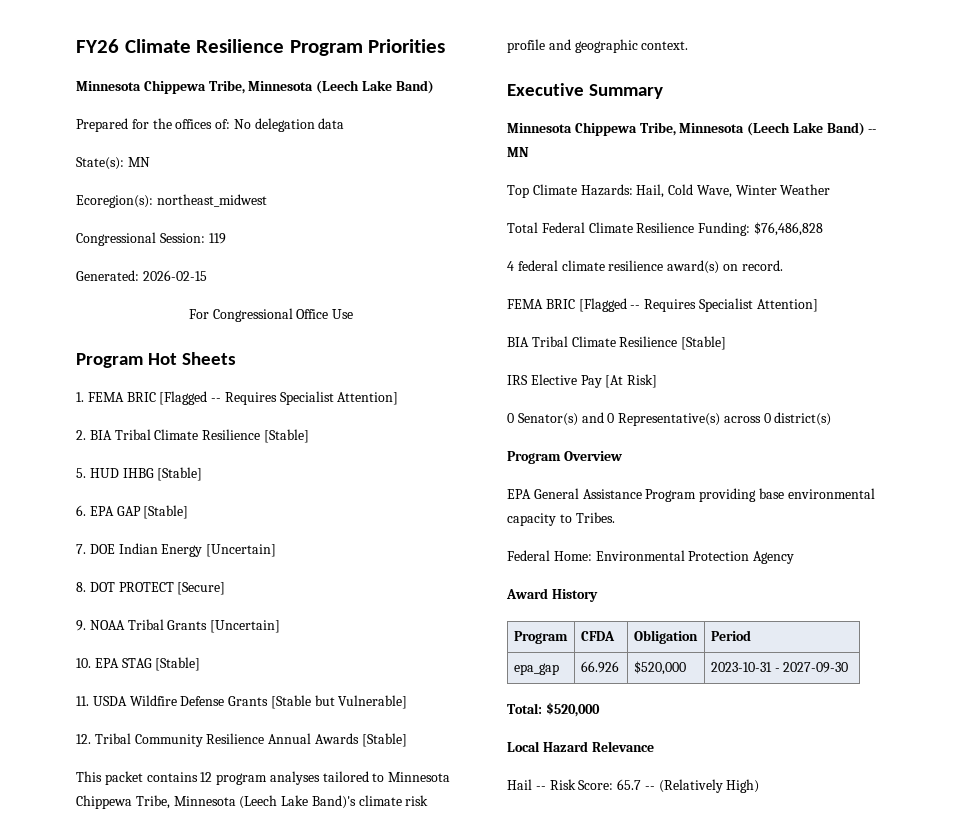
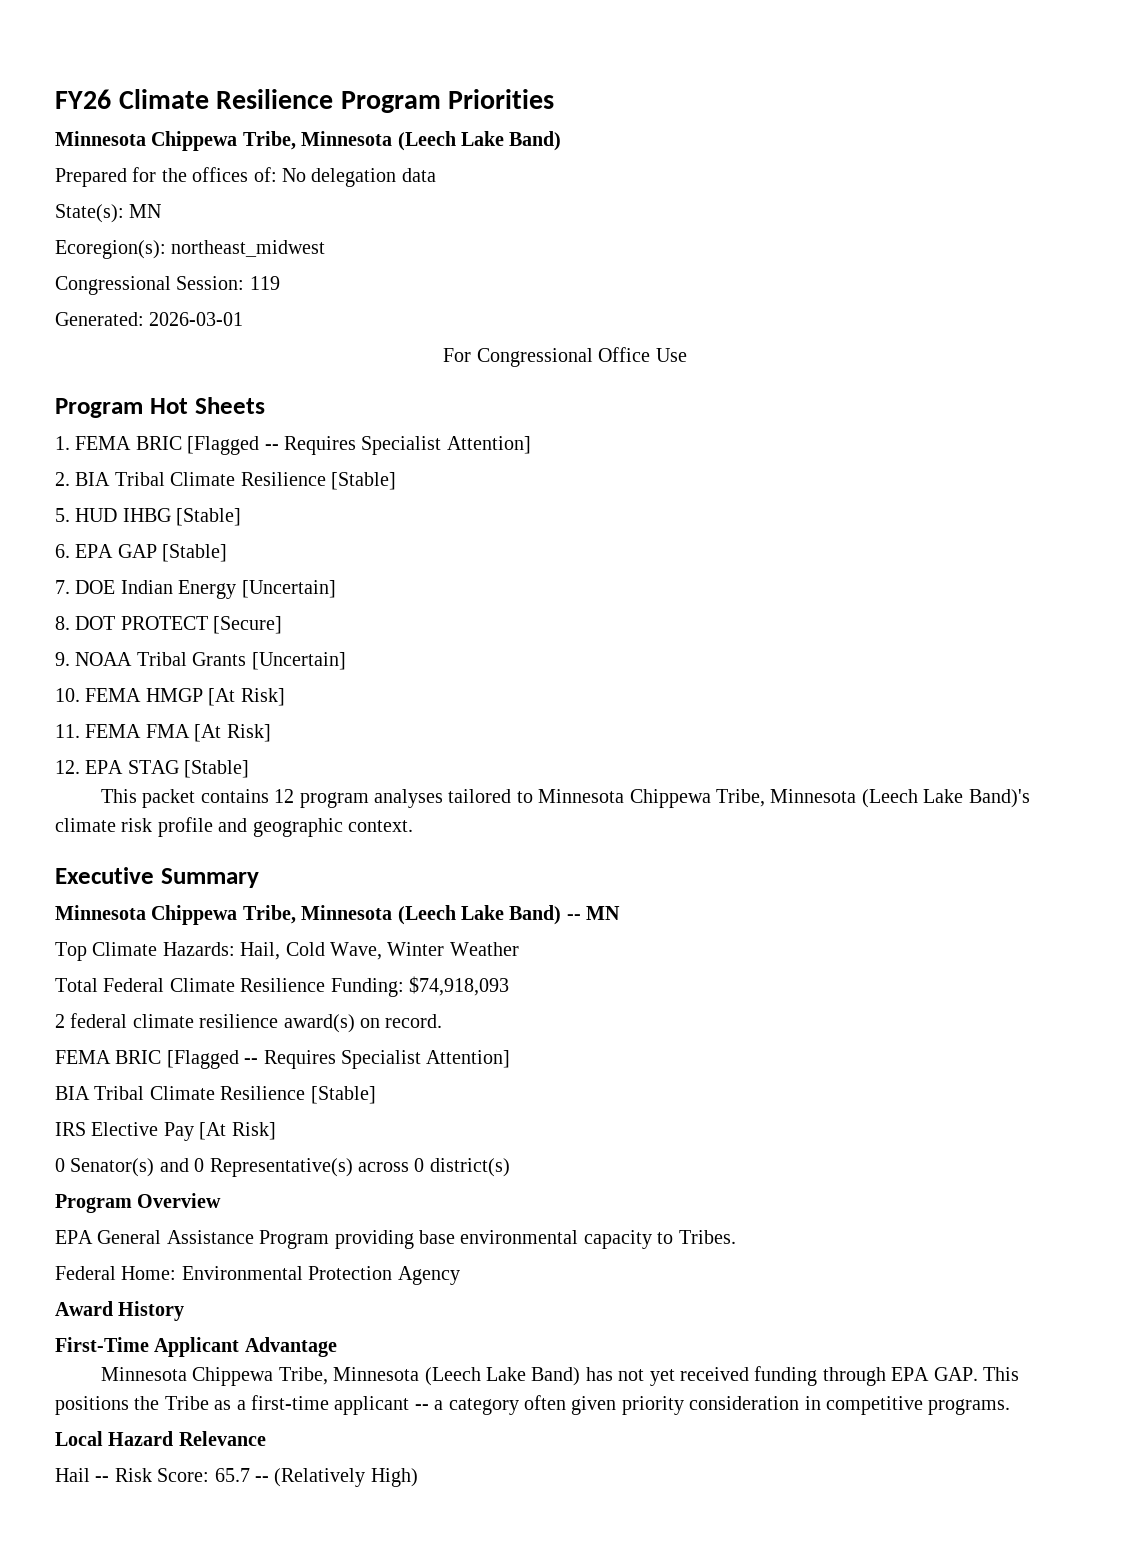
[142,270,207,281] 2026-02-15 -> [149,312,244,326] 2026-03-01
[94,657,201,671] [76,695,408,709] [76,733,359,747] EPA STAG [Stable] // 11. USDA Wildfire Defense Grants [Stable but Vulnerable] // 12. Tribal Community Resilience Annual Awards -> [85,688,285,706] [55,724,271,742] [55,760,179,774] FEMA HMGP [At Risk] // 11. FEMA FMA [At Risk] // 12. EPA STAG
[753,222,823,236] [507,261,514,271] $76,486,828 // 4 -> [409,976,509,996] [55,1014,65,1028] $74,918,093 // 2
[513,631,568,644] [580,631,615,641] [633,630,698,644] [710,630,751,641] [513,663,559,675] [580,661,619,673] [633,661,686,675] [710,662,849,673] [507,702,600,717] // Program | CFDA | Obligation | Period // epa_gap | 66.926 | $520,000 | 2023-10-31 - 2027-09-30 // Total: $520,000 -> [55,1337,337,1357] [101,1366,1020,1386] [55,1395,1011,1415] // First-Time Applicant Advantage // Minnesota Chippewa Tribe, Minnesota (Leech Lake Band) has not yet received funding through EPA GAP. This positions the Tribe as a first-time applicant -- a category often given priority consideration in competitive programs.

